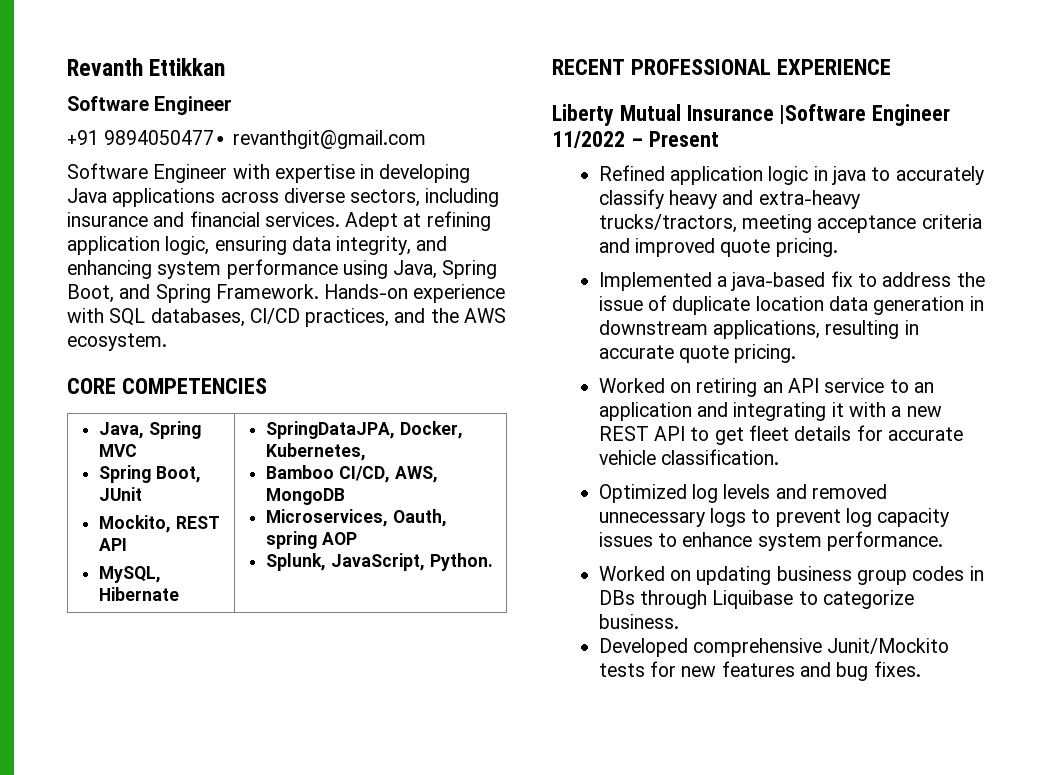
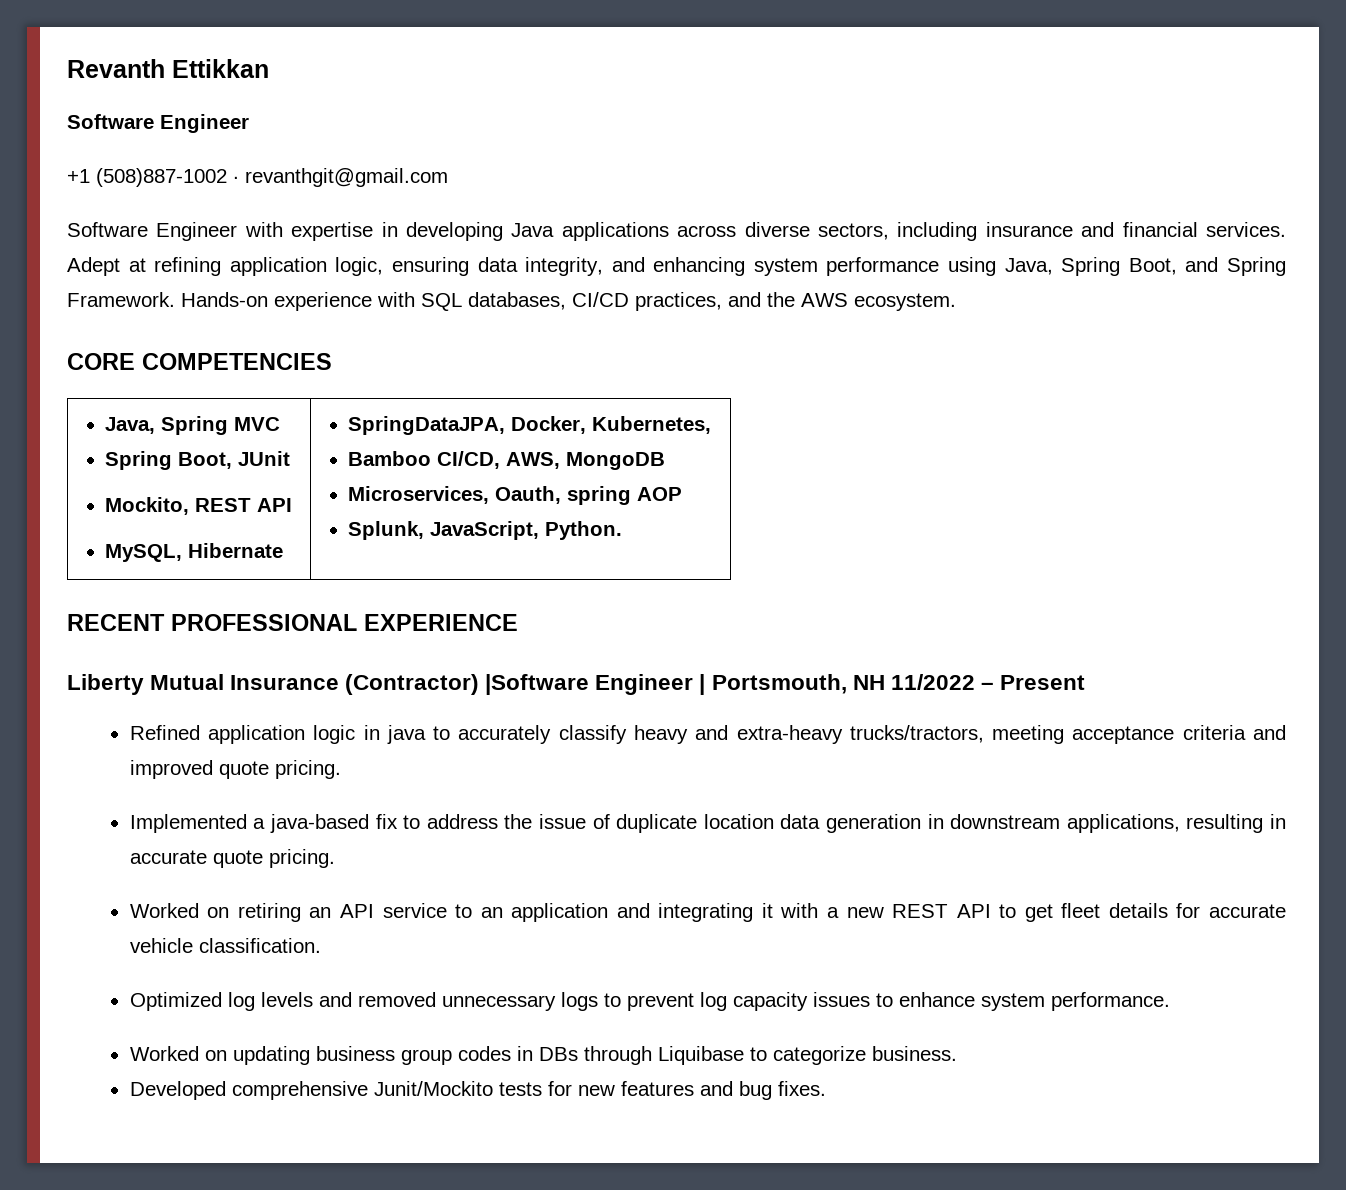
[67,130,228,145] +91 9894050477∙ -> [67,168,239,187] +1 (508)887-1002 ∙
(774, 113) none -> [345,674,480,695] (Contractor)
(951, 115) none -> [699,674,885,695] | Portsmouth, NH

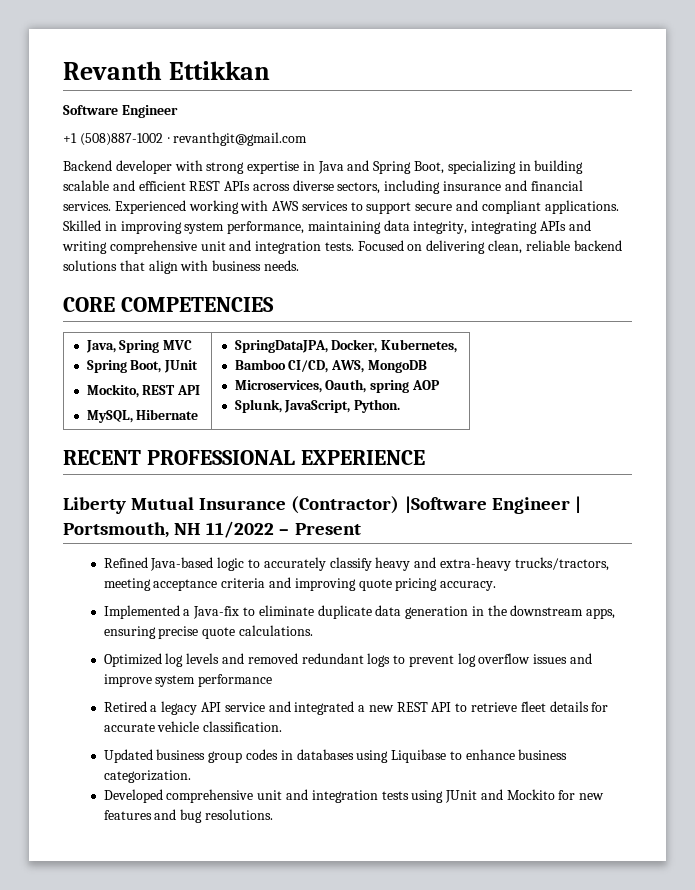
[67,222,669,241] Software Engineer with expertise in developing Java applications -> [63,160,584,174] [63,180,251,191] Backend developer with strong expertise in Java and Spring Boot, specializing in building scalable and efficient REST APIs
[67,257,1286,276] [67,292,956,311] Adept at refining application logic, ensuring data integrity, and enhancing system performance using Java, Spring Boot, and Spring Framework. Hands-on experience with SQL databases, CI/CD practices, and the AWS ecosystem. -> [114,200,619,214] [63,220,591,234] [62,240,622,254] [63,260,299,274] Experienced working with AWS services to support secure and compliant applications. Skilled in improving system performance, maintaining data integrity, integrating APIs and writing comprehensive unit and integration tests. Focused on delivering clean, reliable backend solutions that align with business needs.
[208,725,426,744] application logic in java -> [150,557,245,571] Java-based logic
[129,760,341,779] [129,814,1286,833] [129,849,335,868] [129,903,819,922] improved quote pricing. // Implemented a java-based fix to address the issue of duplicate location data generation in downstream applications, resulting in accurate quote pricing. // Worked on retiring an API service to an application and integrating it with -> [294,578,497,591] [103,605,616,619] [103,625,313,639] [103,653,592,667] [103,674,273,687] [103,701,355,715] improving quote pricing accuracy. // Implemented a Java-fix to eliminate duplicate data generation in the downstream apps, ensuring precise quote calculations. // Optimized log levels and removed redundant logs to prevent log overflow issues and improve system performance // Retired a legacy API service and integrated
[1024,904,1053,922] get -> [470,702,517,712] retrieve
[129,992,1170,1011] [129,1046,957,1065] [129,1081,542,1100] Optimized log levels and removed unnecessary logs to prevent log capacity issues to enhance system performance. // Worked on updating business group codes in DBs through Liquibase to categorize business. // Developed comprehensive Junit/Mockito tests -> [103,749,568,763] [103,770,191,783] [103,789,555,803] Updated business group codes in databases using Liquibase to enhance business categorization. // Developed comprehensive unit and integration tests using JUnit and Mockito
[777,1081,826,1096] fixes. -> [204,809,273,820] resolutions.

